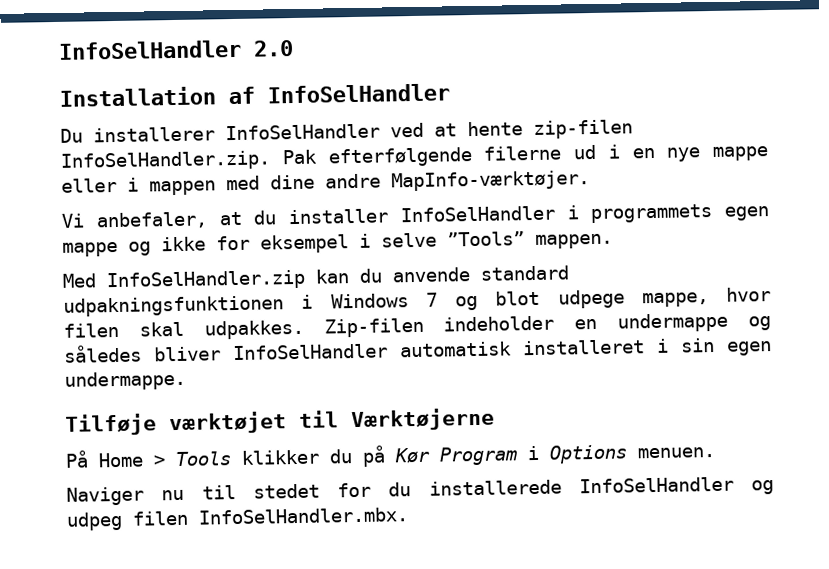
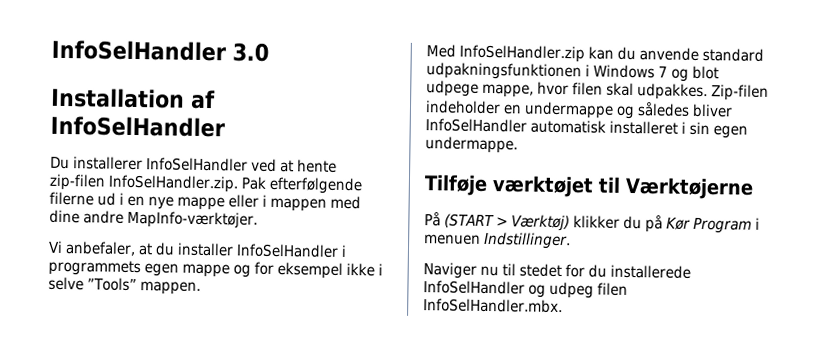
[58,39,294,60] InfoSelHandler 2.0 -> [51,39,269,62] InfoSelHandler 3.0
[161,236,206,252] ikke -> (251, 271) none
(349, 244) none -> [346,263,375,277] ikke
[98,451,232,468] Home > Tools -> [444,213,570,232] (START > Værktøj)
[549,444,715,464] Options menuen. -> [424,231,571,250] menuen Indstillinger.

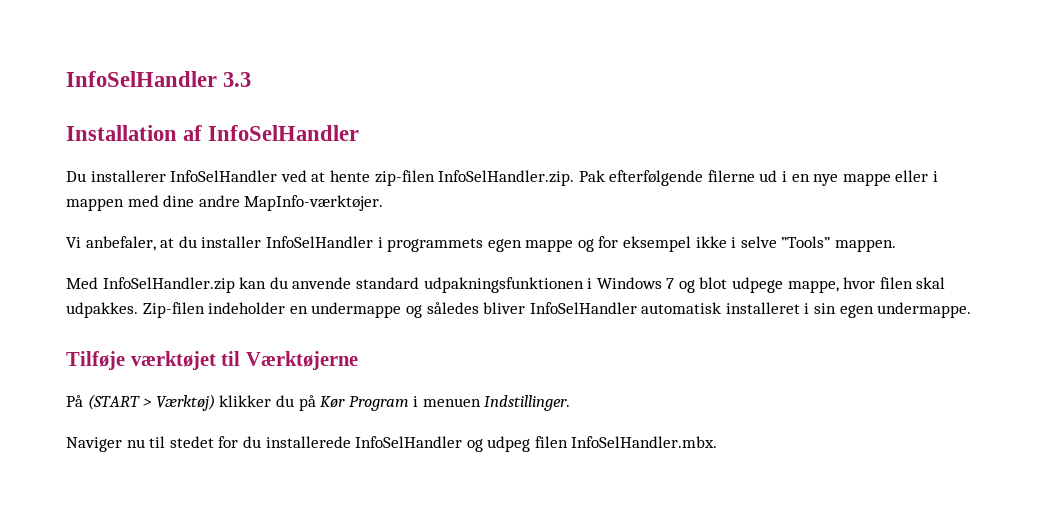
[51,39,269,62] InfoSelHandler 3.0 -> [66,71,252,87] InfoSelHandler 3.3

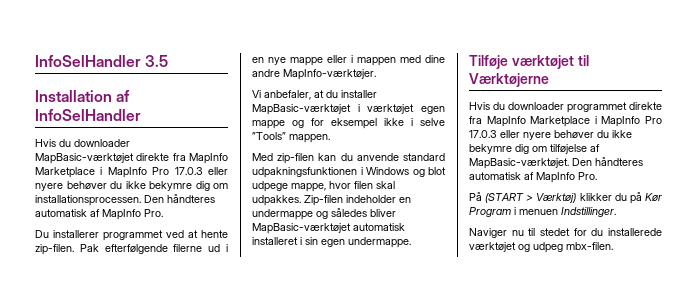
[66,71,252,87] InfoSelHandler 3.3 -> [35,55,169,67] InfoSelHandler 3.5
(360, 133) none -> [35,139,130,147] [35,153,228,164] [35,167,229,178] [35,181,228,191] [35,194,215,206] [35,209,163,220] // Hvis du downloader MapBasic-værktøjet direkte fra MapInfo Marketplace i MapInfo Pro 17.0.3 eller nyere behøver du ikke bekymre dig om installationsprocessen. Den håndteres automatisk af MapInfo Pro.
[170,170,278,182] InfoSelHandler -> [103,230,163,241] programmet
[374,170,575,186] zip-filen InfoSelHandler.zip. -> [35,244,74,255] zip-filen.
[265,236,484,252] InfoSelHandler i programmets -> [252,104,415,115] MapBasic-værktøjet i værktøjet
[102,277,235,293] InfoSelHandler.zip -> [277,153,315,164] zip-filen
[666,278,675,289] 7 -> (409, 171) none
[529,302,637,314] InfoSelHandler -> [252,223,351,234] MapBasic-værktøjet
(358, 360) none -> [469,102,662,113] [469,116,662,127] [469,130,632,140] [469,144,600,154] [469,157,643,169] [469,172,597,183] // Hvis du downloader programmet direkte fra MapInfo Marketplace i MapInfo Pro 17.0.3 eller nyere behøver du ikke bekymre dig om tilføjelse af MapBasic-værktøjet. Den håndteres automatisk af MapInfo Pro.
[355,436,463,448] InfoSelHandler -> [469,242,516,252] værktøjet
[534,436,718,448] filen InfoSelHandler.mbx. -> [566,242,613,250] mbx-filen.

